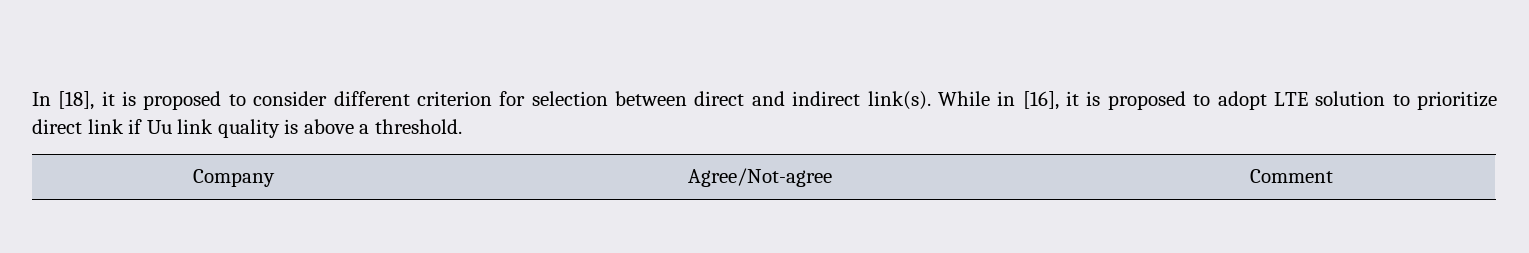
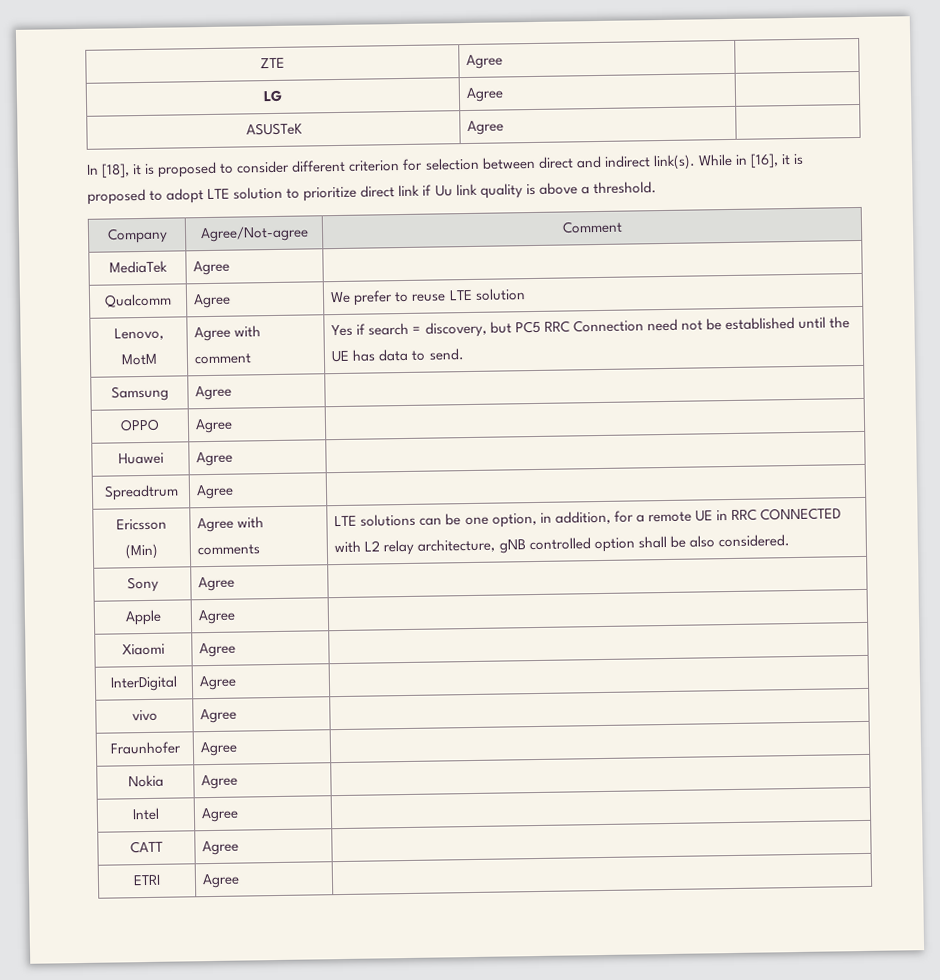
(32, 99) none -> [260,57,285,69] [466,54,504,70] [263,89,283,103] [466,87,505,102] [245,122,303,136] [467,120,505,135] ZTE | Agree | // LG | Agree | // ASUSTeK | Agree | //
(1333, 176) none -> [108,260,168,274] [193,260,231,276] [104,293,172,308] [193,293,232,309] [330,288,526,306] [113,327,164,341] [120,353,158,366] [194,325,262,342] [194,353,253,365] [331,316,851,338] [331,348,465,363] [110,385,169,402] [195,385,233,401] [120,418,160,432] [195,418,234,434] [117,452,164,465] [196,451,234,467] [103,484,179,501] [196,484,235,500] [116,518,167,531] [125,543,159,560] [197,516,265,533] [197,544,261,556] [334,507,842,528] [334,534,790,556] [126,576,159,593] [198,576,236,592] [124,609,162,626] [198,609,237,625] [122,643,165,656] [199,642,237,658] [110,675,178,692] [199,675,238,691] [131,709,158,722] [200,708,238,724] [109,741,182,755] [200,741,239,757] [127,774,164,788] [201,774,239,790] [132,807,160,821] [201,807,240,823] [130,840,163,854] [202,840,240,856] [133,874,161,886] [202,873,241,889] // MediaTek | Agree | // Qualcomm | Agree | We prefer to reuse LTE solution // Lenovo, MotM | Agree with comment | Yes if search = discovery, but PC5 RRC Connection need not be established until the UE has data to send. // Samsung | Agree | // OPPO | Agree | // Huawei | Agree | // Spreadtrum | Agree | // Ericsson (Min) | Agree with comments | LTE solutions can be one option, in addition, for a remote UE in RRC CONNECTED with L2 relay architecture, gNB controlled option shall be also considered. // Sony | Agree | // Apple | Agree | // Xiaomi | Agree | // InterDigital | Agree | // vivo | Agree | // Fraunhofer | Agree | // Nokia | Agree | // Intel | Agree | // CATT | Agree | // ETRI | Agree |

